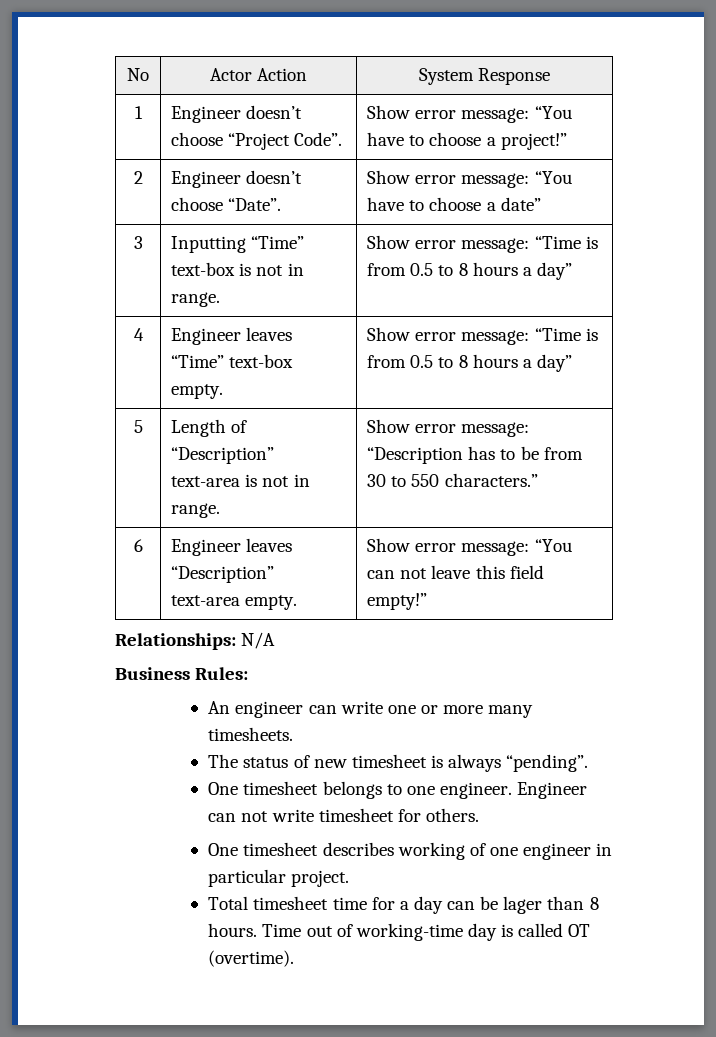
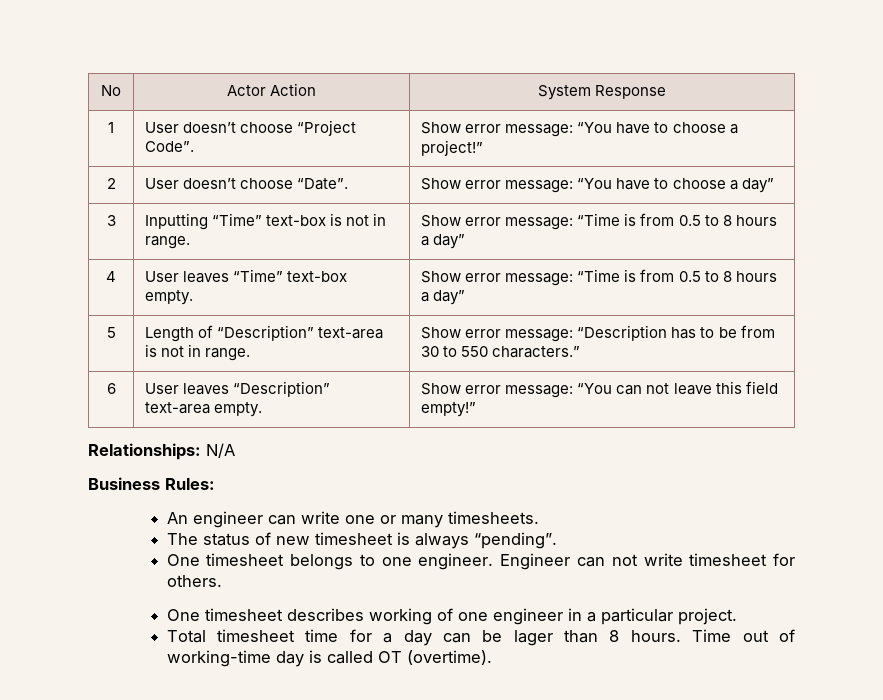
[171,106,242,123] Engineer -> [145,122,180,133] User
[171,171,242,188] Engineer -> [145,178,180,189] User
[500,197,541,211] date” -> [741,178,774,193] day”
[171,328,242,345] Engineer -> [145,271,180,282] User
[171,539,242,556] Engineer -> [145,383,180,394] User
[443,705,484,714] more -> (396, 519) none
(613, 849) none -> [586,612,596,622] a

